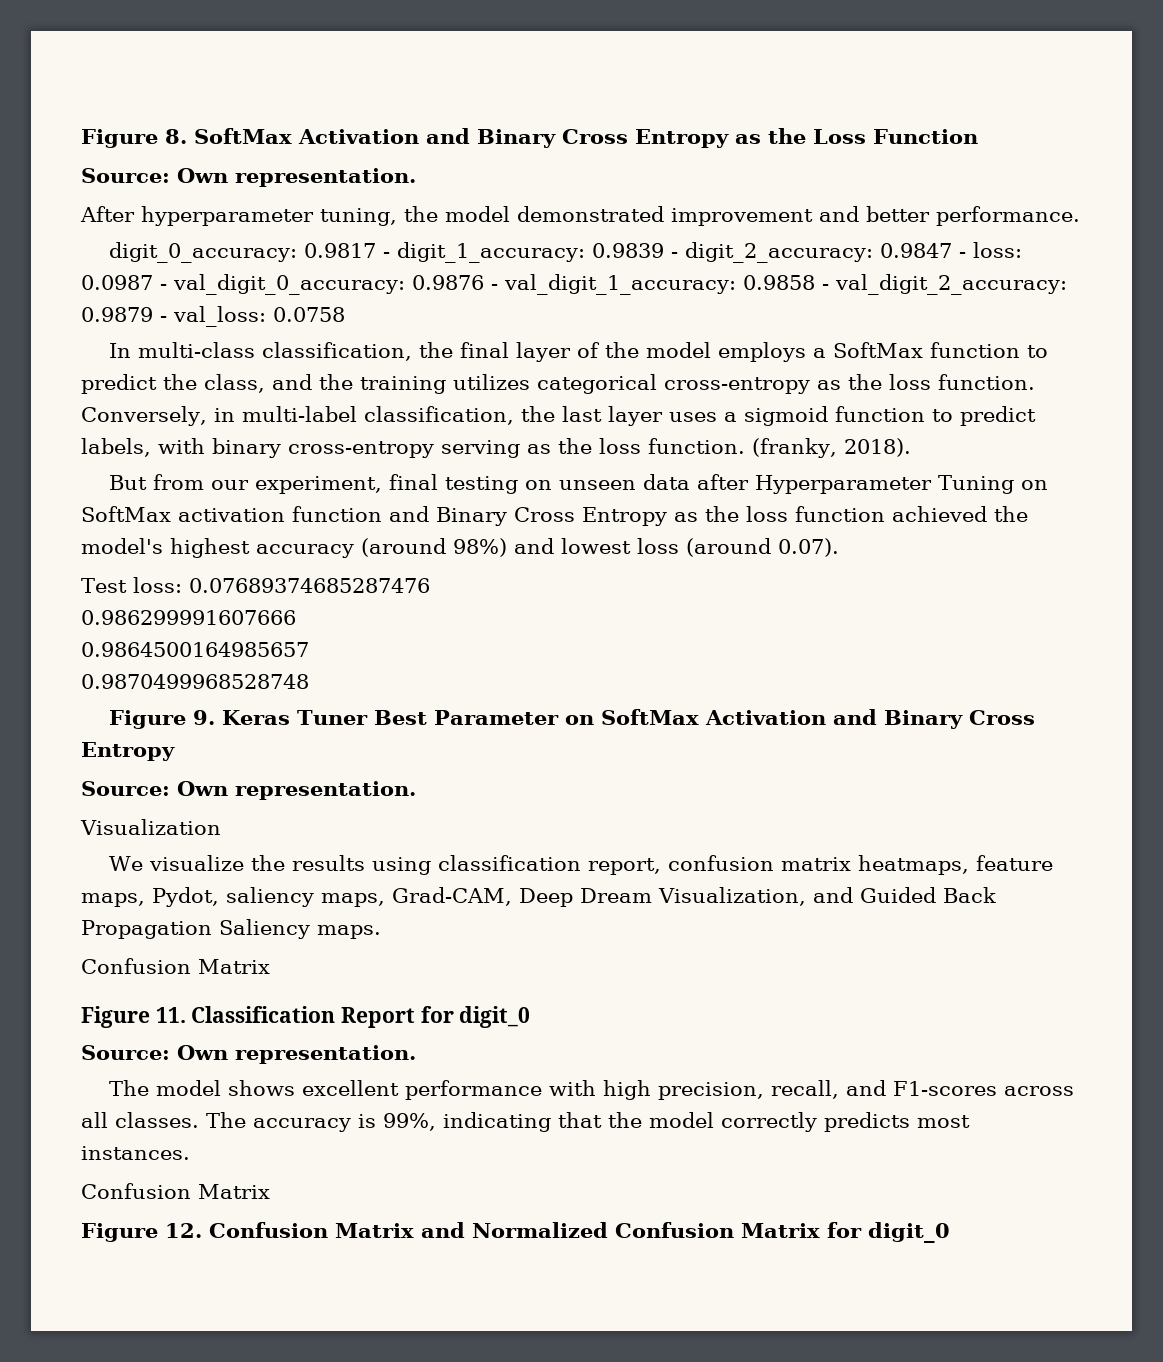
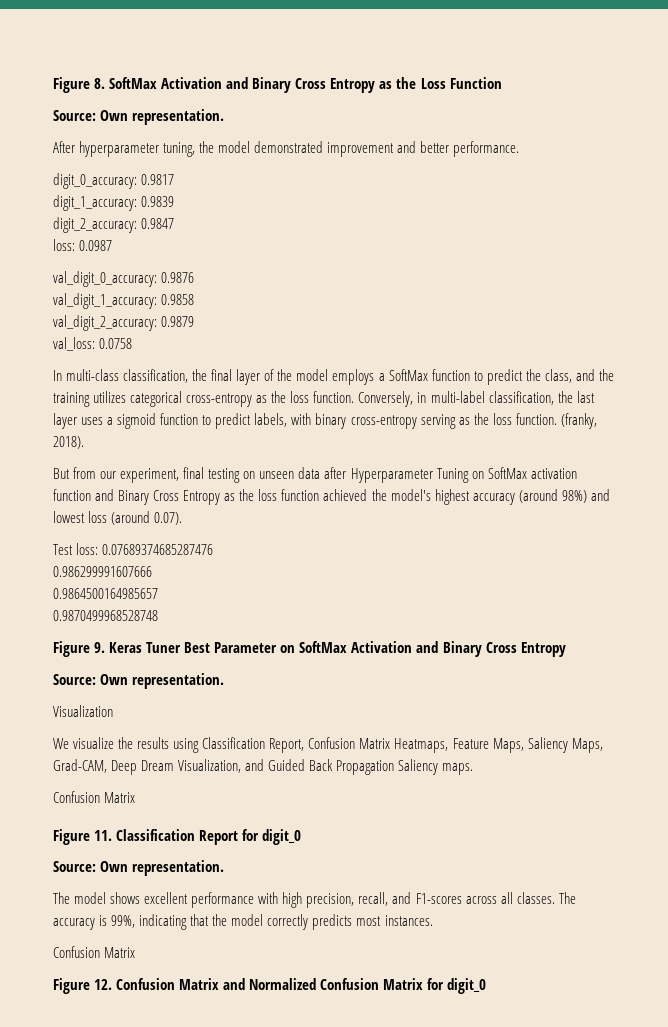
[383,252,391,258] - -> (175, 179) //
[671,252,679,258] - -> (175, 201) //
[959,252,967,258] - -> (175, 223) //
[160,284,167,290] - -> (113, 245) //
[491,284,498,290] - -> (195, 277) //
[822,284,829,290] - -> (195, 299) //
[160,316,167,322] - -> (195, 321) //
[438,855,1054,875] [81,887,385,907] classification report, confusion matrix heatmaps, feature maps, Pydot, saliency maps, -> [202,737,603,753] Classification Report, Confusion Matrix Heatmaps, Feature Maps, Saliency Maps,

